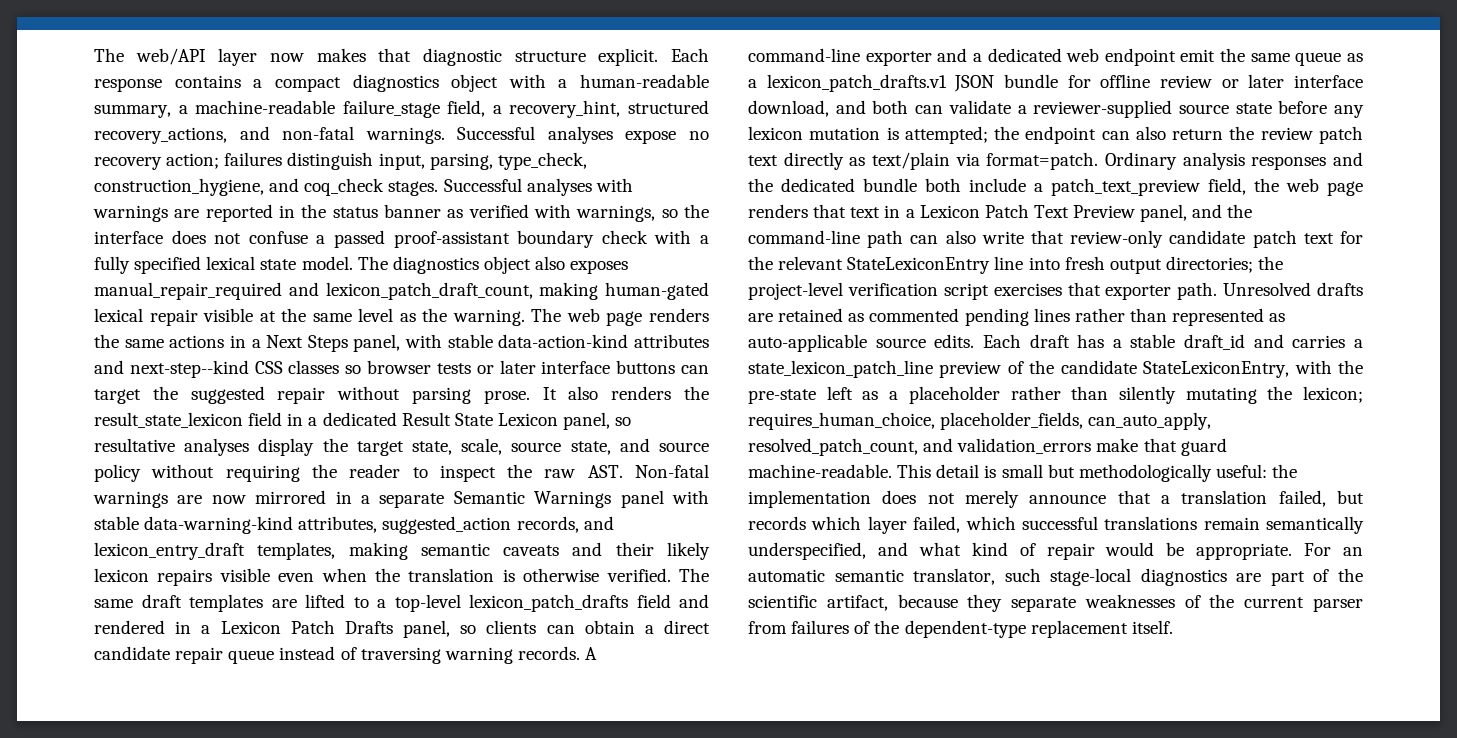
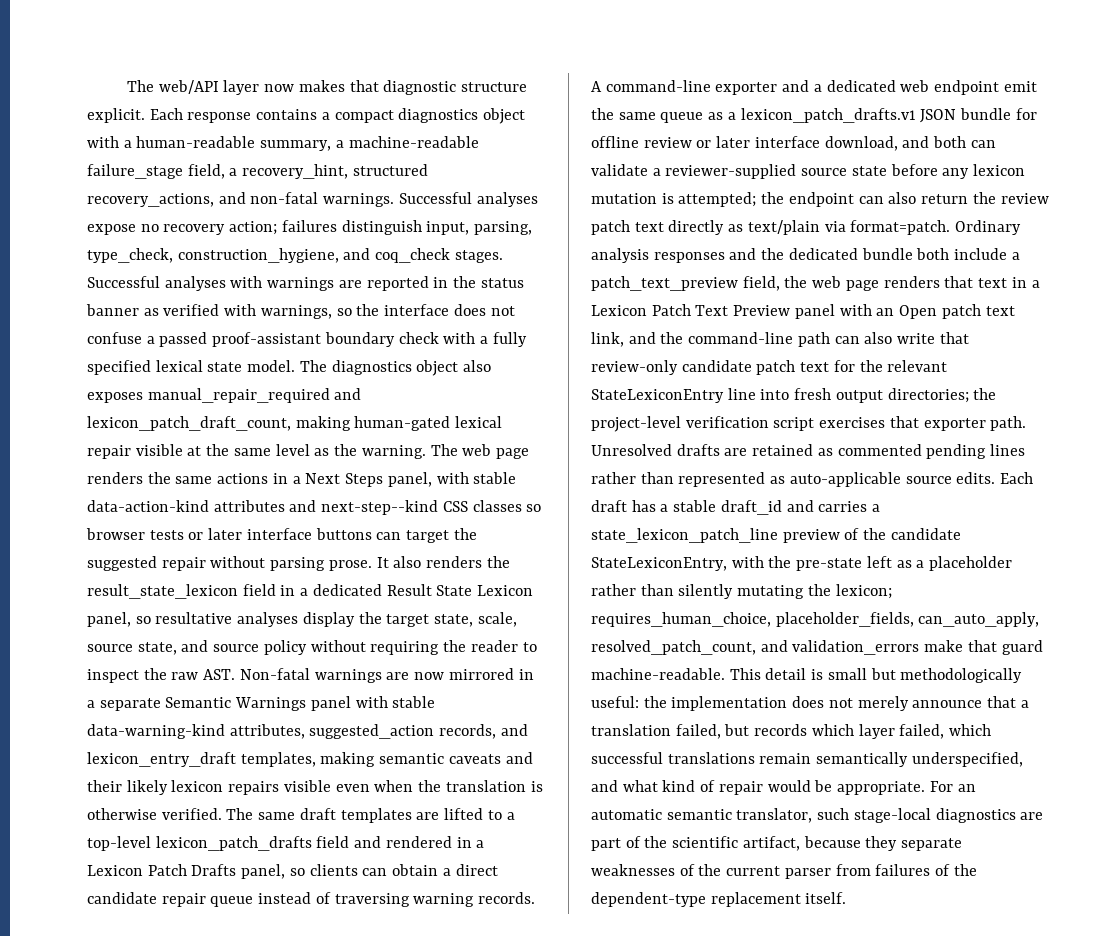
[1140,204,1188,222] panel, -> [794,304,1015,319] [591,332,624,347] panel with an Open patch text link,

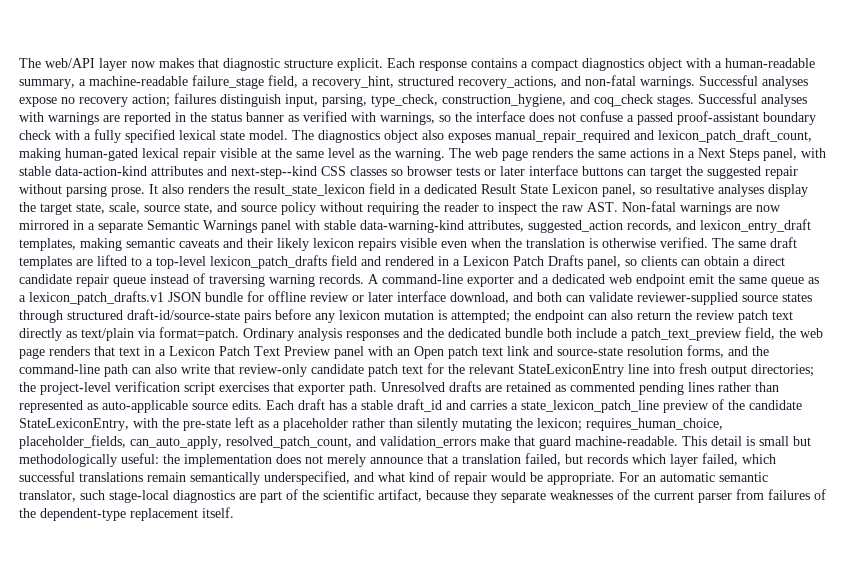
[652,168,661,176] a -> (633, 297) none
[851,166,887,176] state -> [782,293,812,302] [19,309,271,323] states through structured draft-id/source-state pairs
[591,332,624,347] link, -> [507,345,724,358] link and source-state resolution forms,

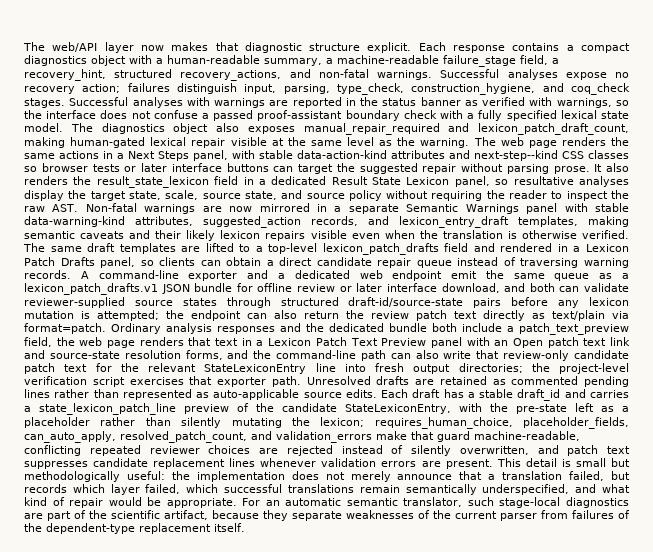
[575,436,678,446] machine-readable. -> [474,431,580,441] [24,445,630,456] [24,458,493,469] machine-readable, conflicting repeated reviewer choices are rejected instead of silently overwritten, and patch text suppresses candidate replacement lines whenever validation errors are present.

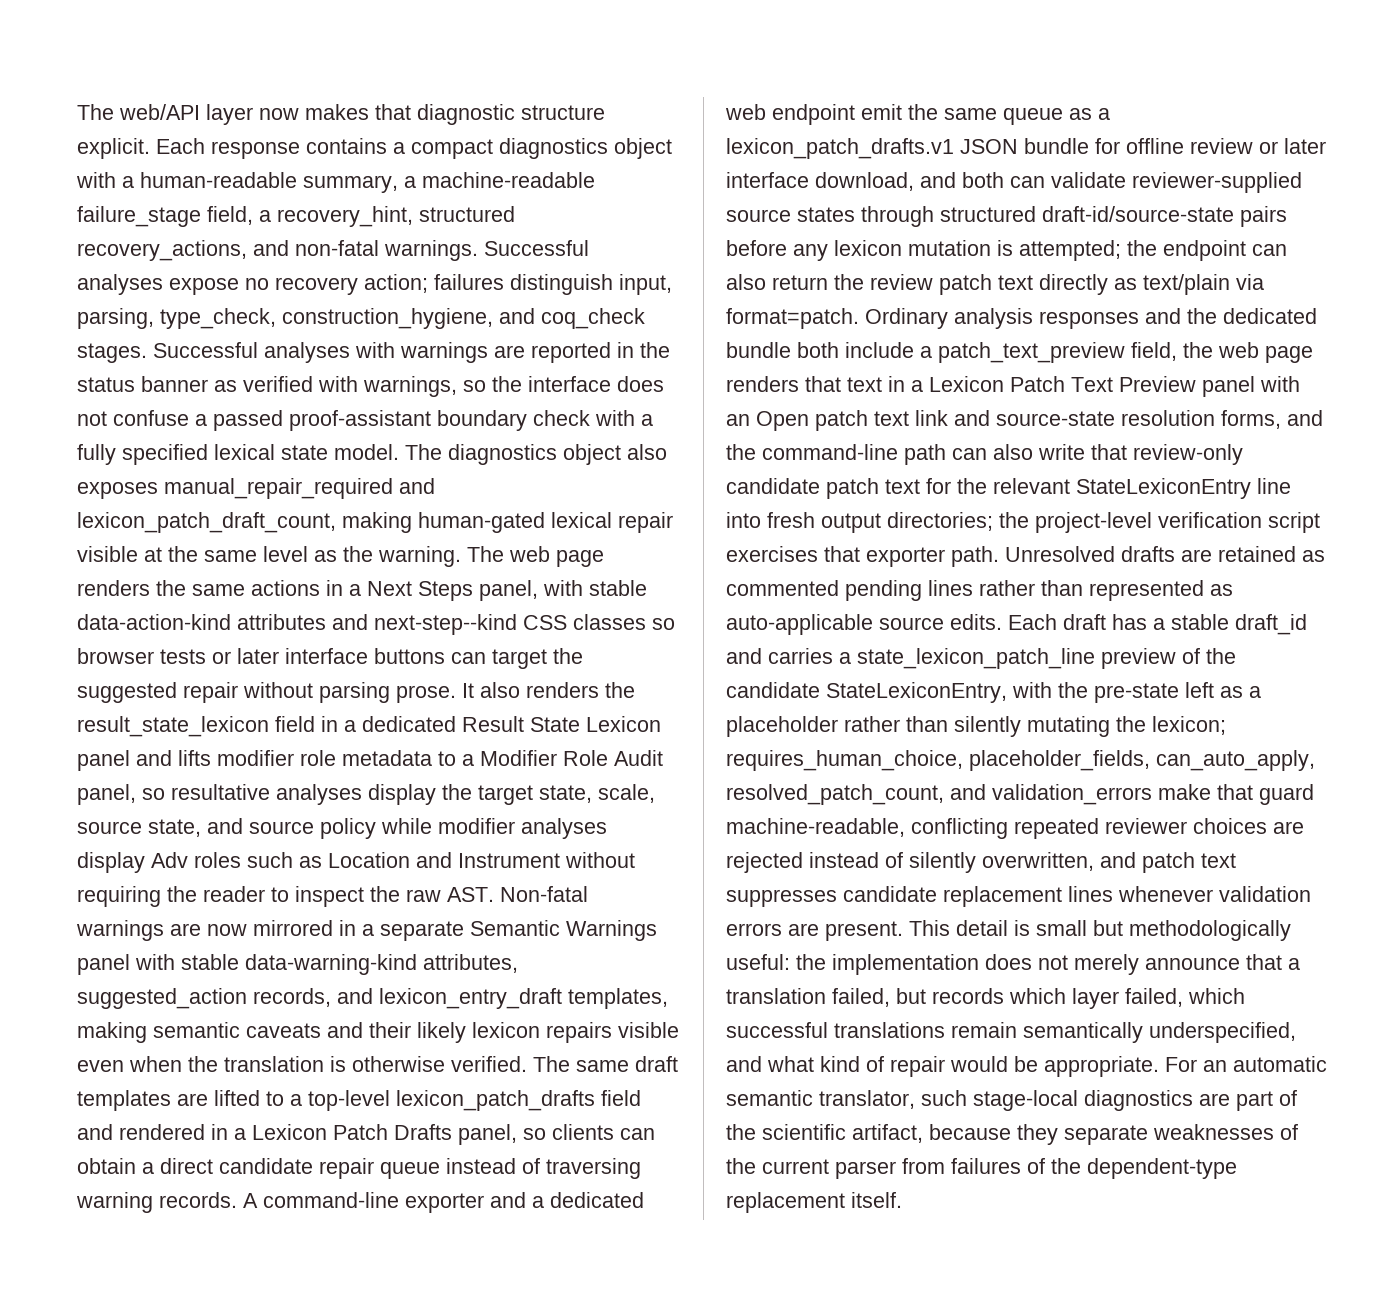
(450, 181) none -> [77,750,663,771] panel and lifts modifier role metadata to a Modifier Role Audit
(382, 195) none -> [381,818,607,839] [77,852,560,873] while modifier analyses display Adv roles such as Location and Instrument

